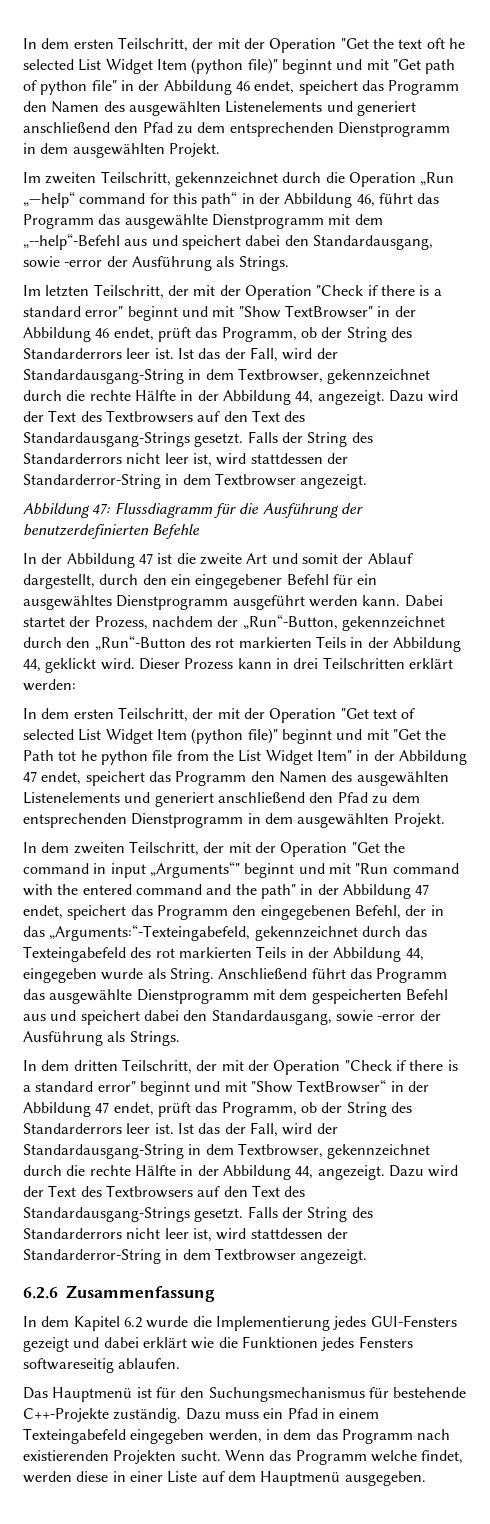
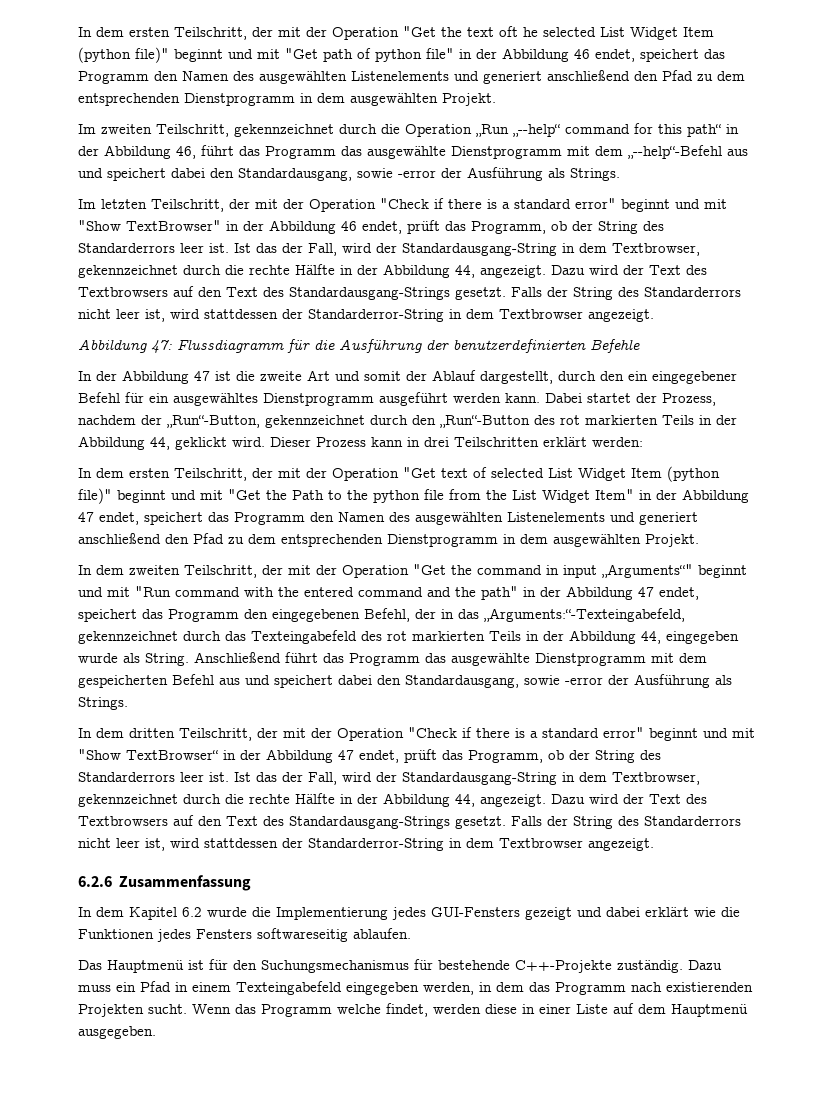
[23,191,75,208] „—help“ -> [513,124,560,137] „--help“
[58,750,97,761] tot he -> [328,490,368,500] to the

